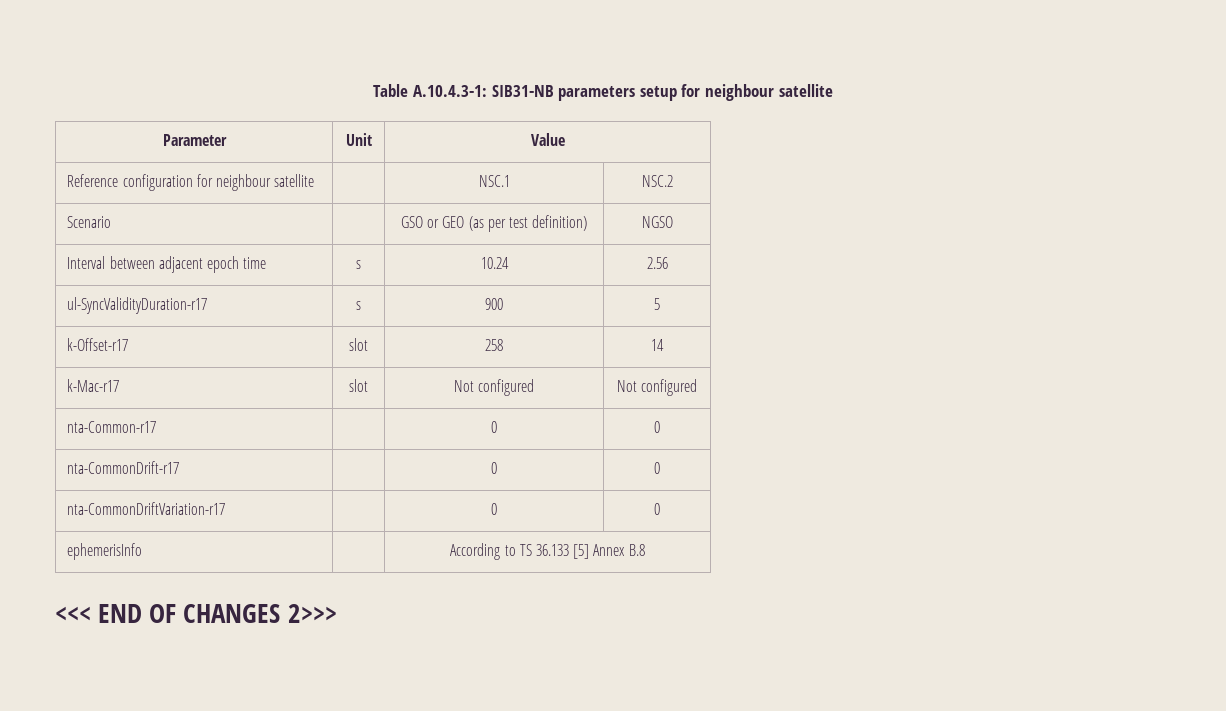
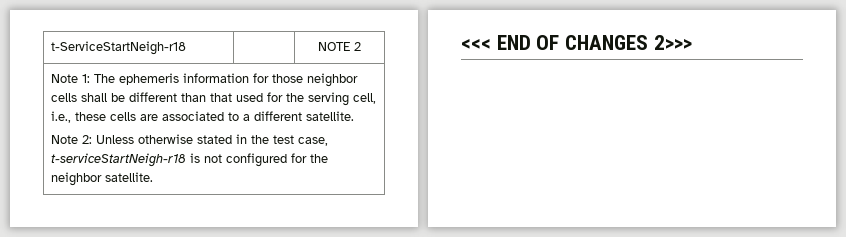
[373,84,833,101] [162,134,227,146] [345,133,372,146] [530,133,565,146] [67,174,315,191] [478,175,510,187] [641,175,673,187] [67,216,112,228] [400,215,588,232] [641,216,673,228] [67,256,267,273] [356,260,361,269] [480,257,509,269] [646,257,668,269] [67,297,208,314] [356,301,361,310] [485,298,503,310] [654,298,660,310] [67,338,129,351] [349,338,368,351] [485,339,503,351] [651,339,664,351] [67,379,120,392] [349,379,368,392] [453,379,535,396] [616,379,698,396] [67,421,157,433] [491,421,497,433] [654,421,660,433] [67,461,180,474] [491,462,497,474] [654,462,660,474] [67,502,226,515] [491,503,497,515] [654,503,660,515] [67,543,143,560] [450,543,645,560] Table A.10.4.3-1: SIB31-NB parameters setup for neighbour satellite // Parameter | Unit | Value // Reference configuration for neighbour satellite | | NSC.1 | NSC.2 // Scenario | | GSO or GEO (as per test definition) | NGSO // Interval between adjacent epoch time | s | 10.24 | 2.56 // ul-SyncValidityDuration-r17 | s | 900 | 5 // k-Offset-r17 | slot | 258 | 14 // k-Mac-r17 | slot | Not configured | Not configured // nta-Common-r17 | | 0 | 0 // nta-CommonDrift-r17 | | 0 | 0 // nta-CommonDriftVariation-r17 | | 0 | 0 // ephemerisInfo | | According to TS 36.133 [5] Annex B.8 -> [50,41,186,55] [318,42,361,51] [50,73,358,87] [50,92,376,106] [50,111,354,123] [50,134,328,146] [50,153,328,167] [50,172,153,186] t-ServiceStartNeigh-r18 | | NOTE 2 // Note 1: The ephemeris information for those neighbor cells shall be different than that used for the serving cell, i.e., these cells are associated to a different satellite. // Note 2: Unless otherwise stated in the test case, t-serviceStartNeigh-r18 is not configured for the neighbor satellite.

